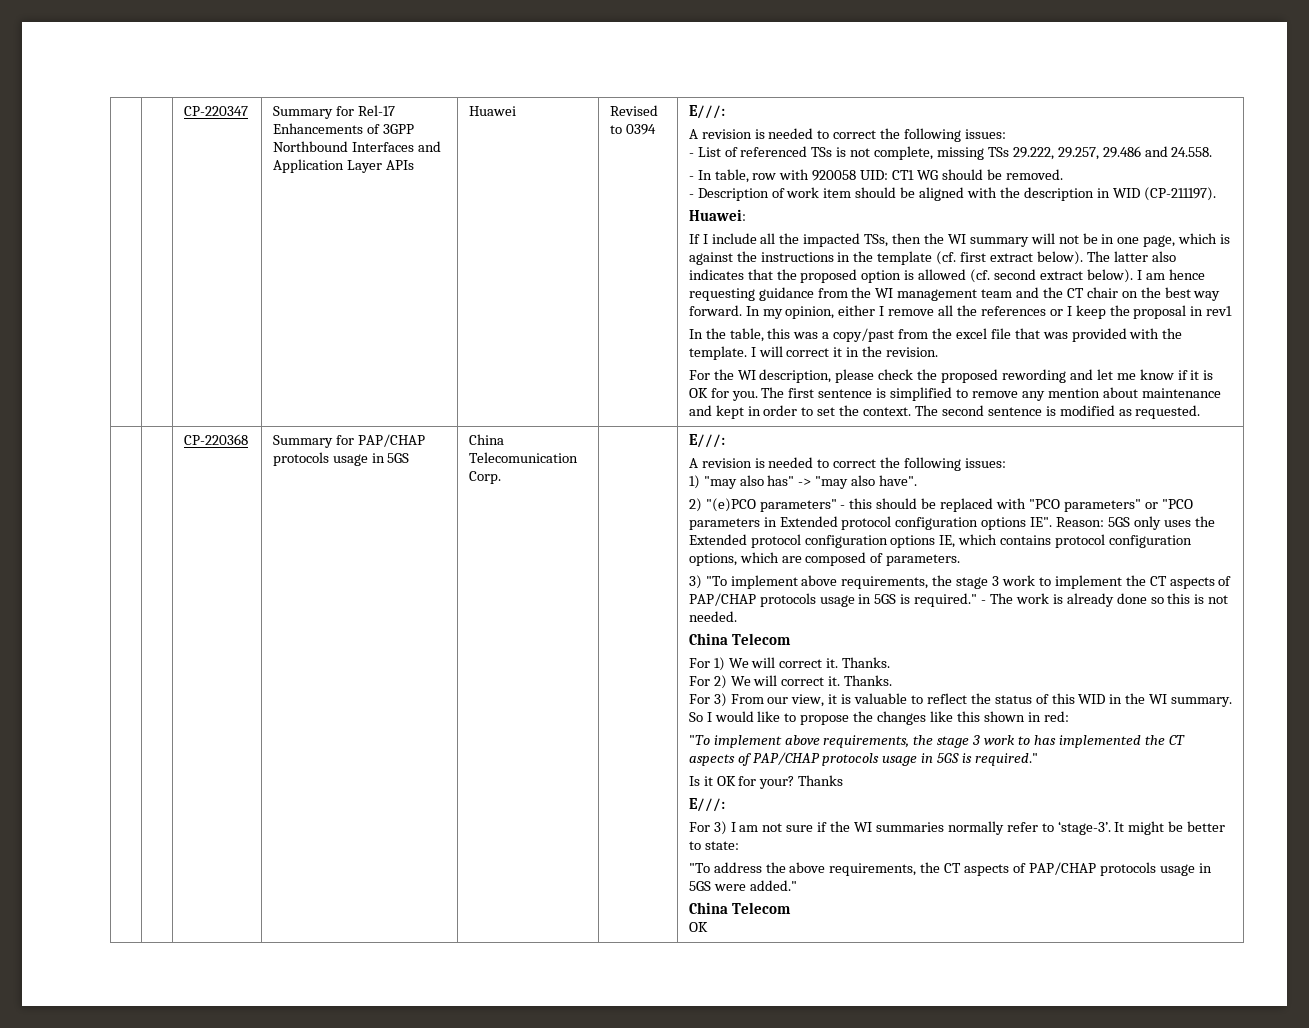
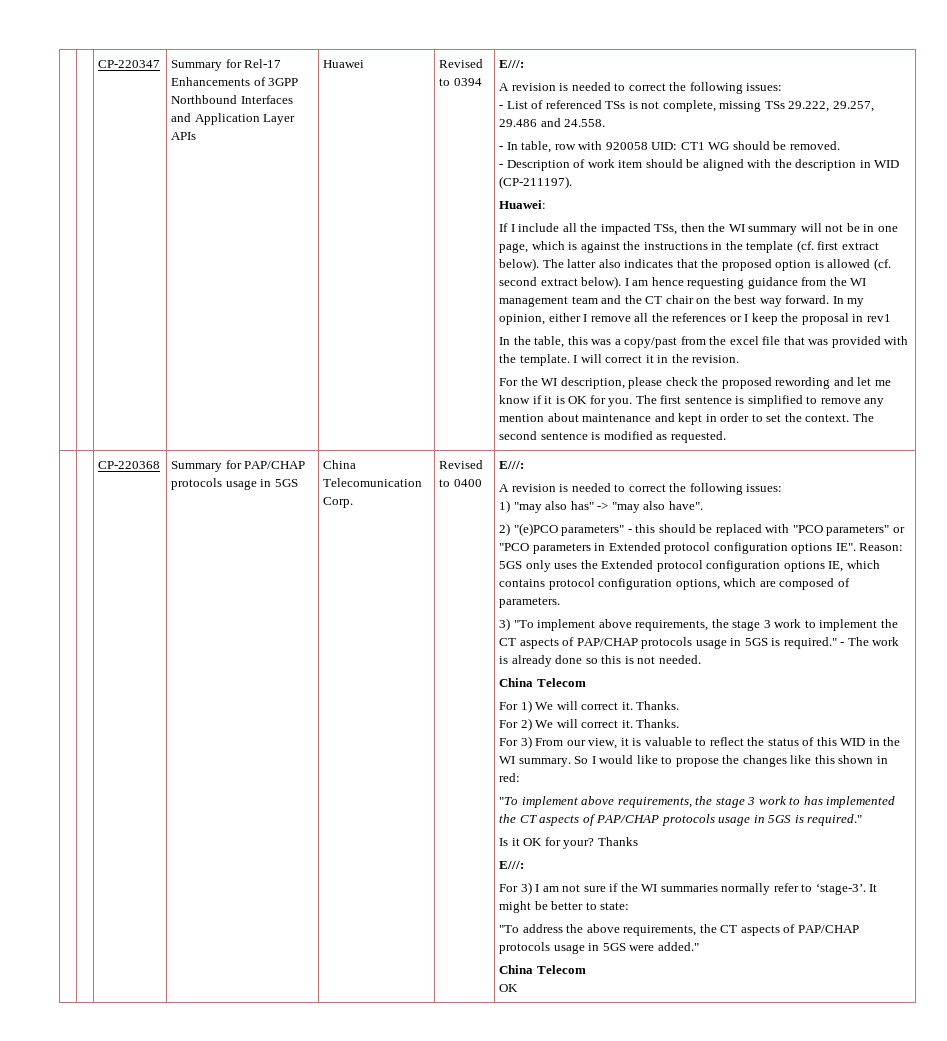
(501, 477) none -> [439,460,484,469] [439,479,482,487] Revised to 0400

